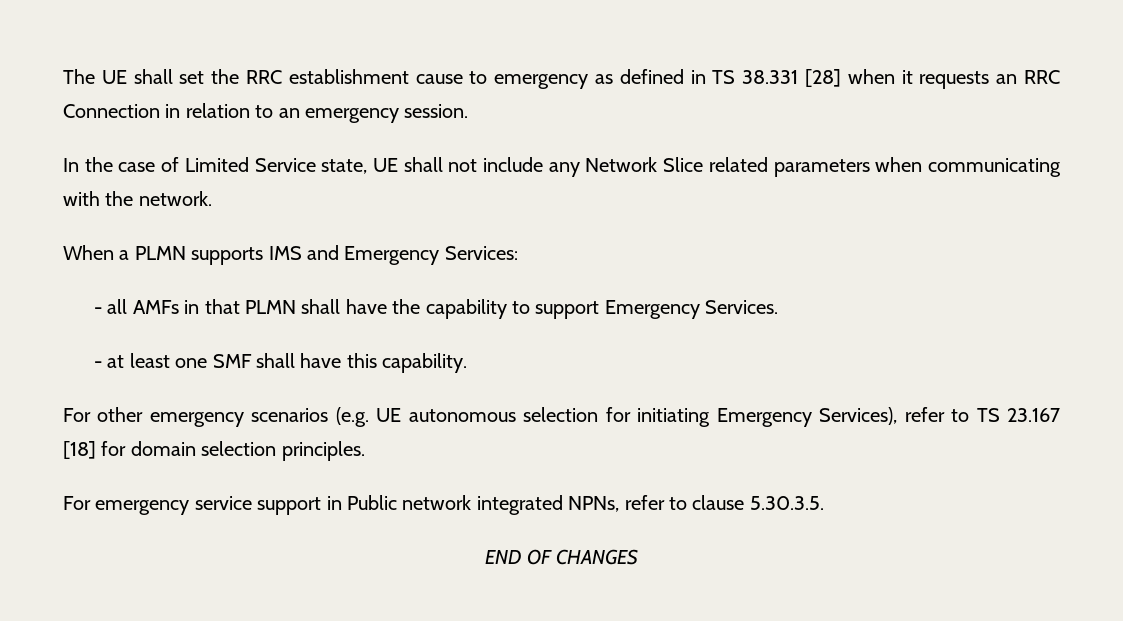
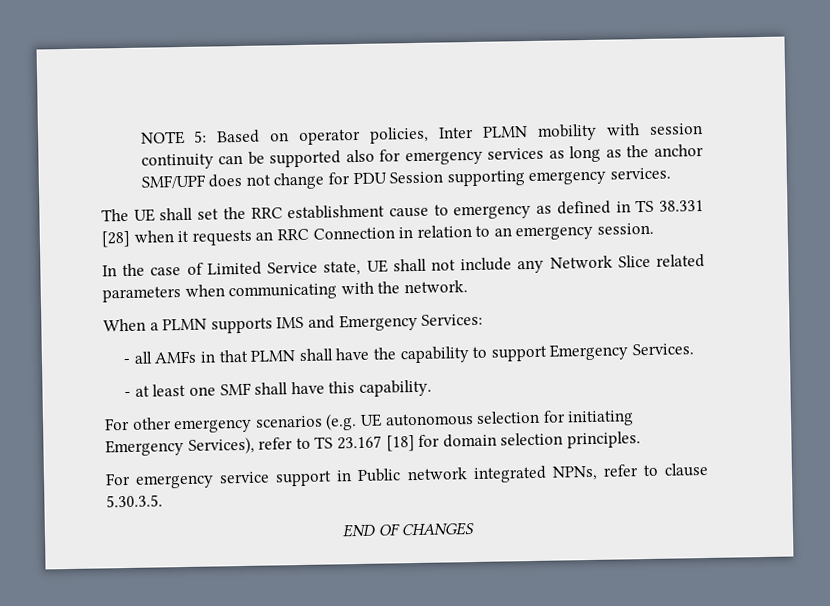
(63, 76) none -> [139,123,703,145] [140,143,704,170] [140,167,671,190] NOTE 5: Based on operator policies, Inter PLMN mobility with session continuity can be supported also for emergency services as long as the anchor SMF/UPF does not change for PDU Session supporting emergency services. //

